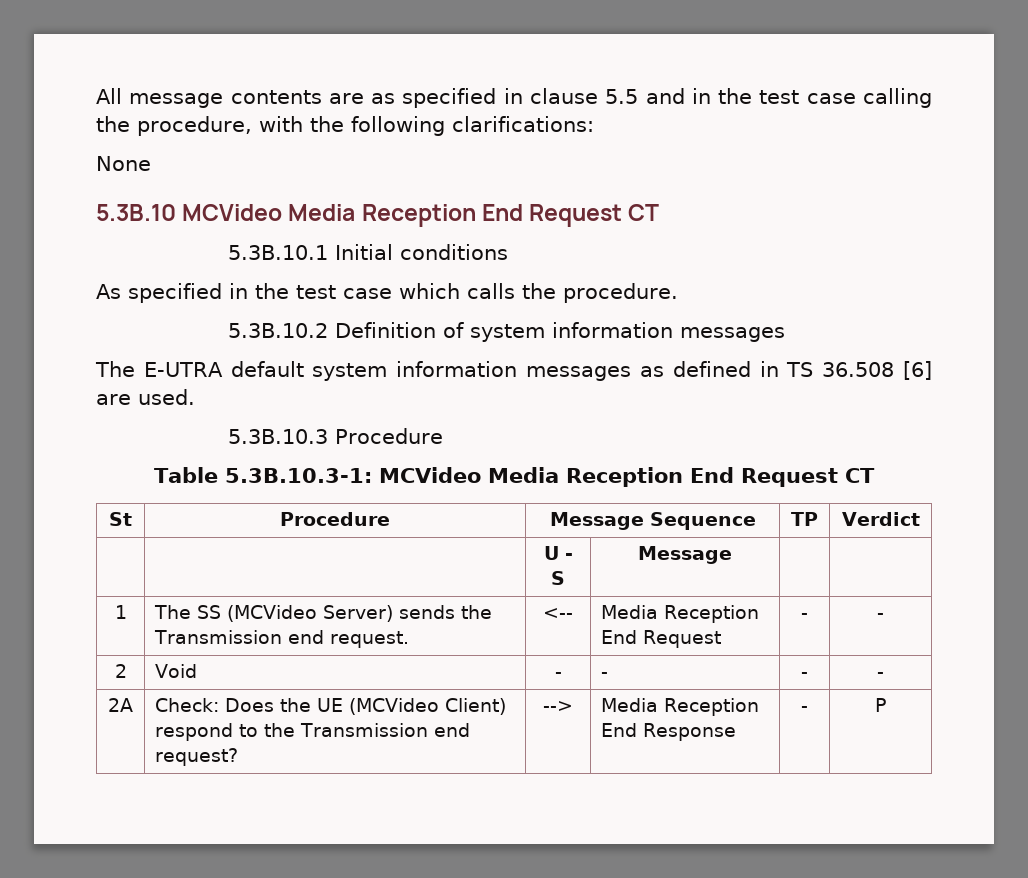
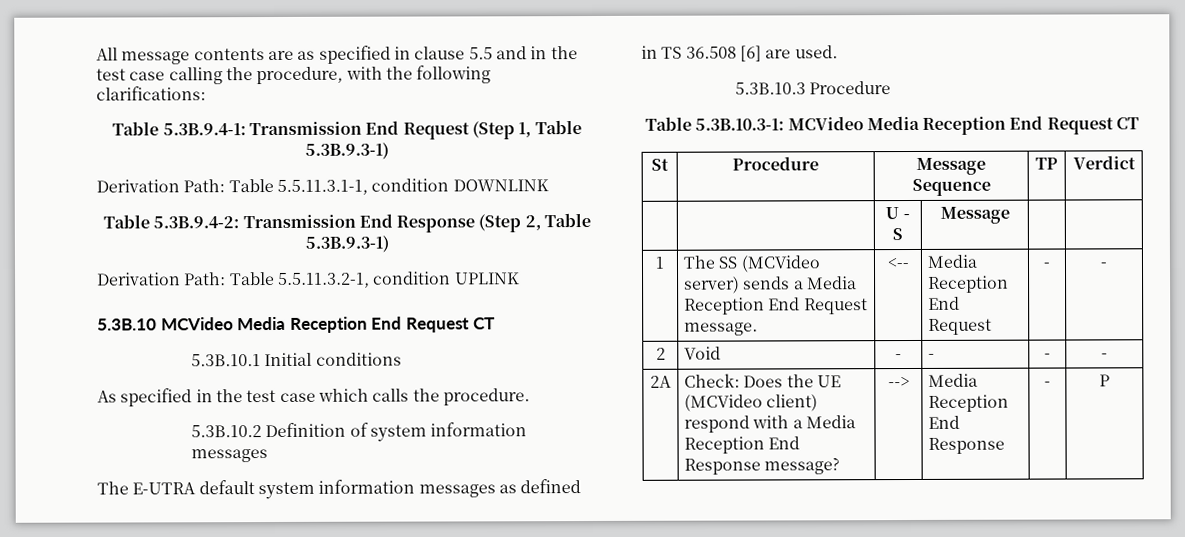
[96,156,151,171] // None -> [112,120,582,140] [305,142,389,160] [96,178,549,195] [102,213,592,233] [305,235,389,253] [97,271,520,288] // Table 5.3B.9.4-1: Transmission End Request (Step 1, Table 5.3B.9.3-1) // Derivation Path: Table 5.5.11.3.1-1, condition DOWNLINK // Table 5.3B.9.4-2: Transmission End Response (Step 2, Table 5.3B.9.3-1) // Derivation Path: Table 5.5.11.3.2-1, condition UPLINK
[323,605,493,622] [154,630,410,648] Server) sends the Transmission end request. -> [684,276,857,294] [684,297,868,315] [684,322,759,336] server) sends a Media Reception End Request message.
[445,698,507,715] [155,723,471,741] [155,748,239,766] Client) respond to the Transmission end request? -> [766,394,819,412] [684,415,856,433] [684,436,801,454] [684,457,841,475] client) respond with a Media Reception End Response message?

